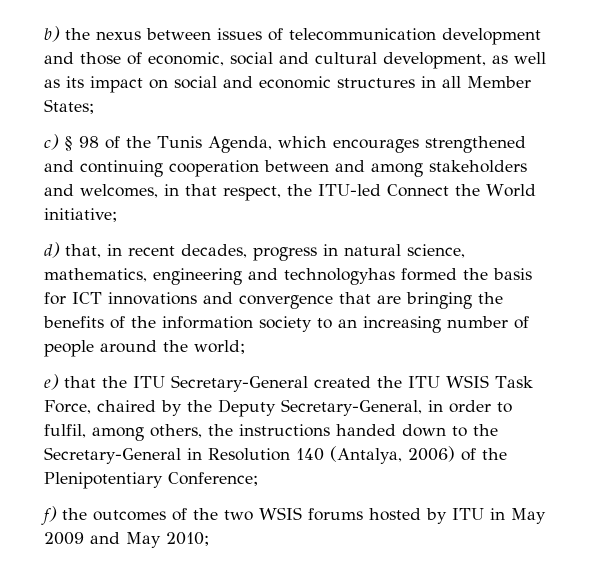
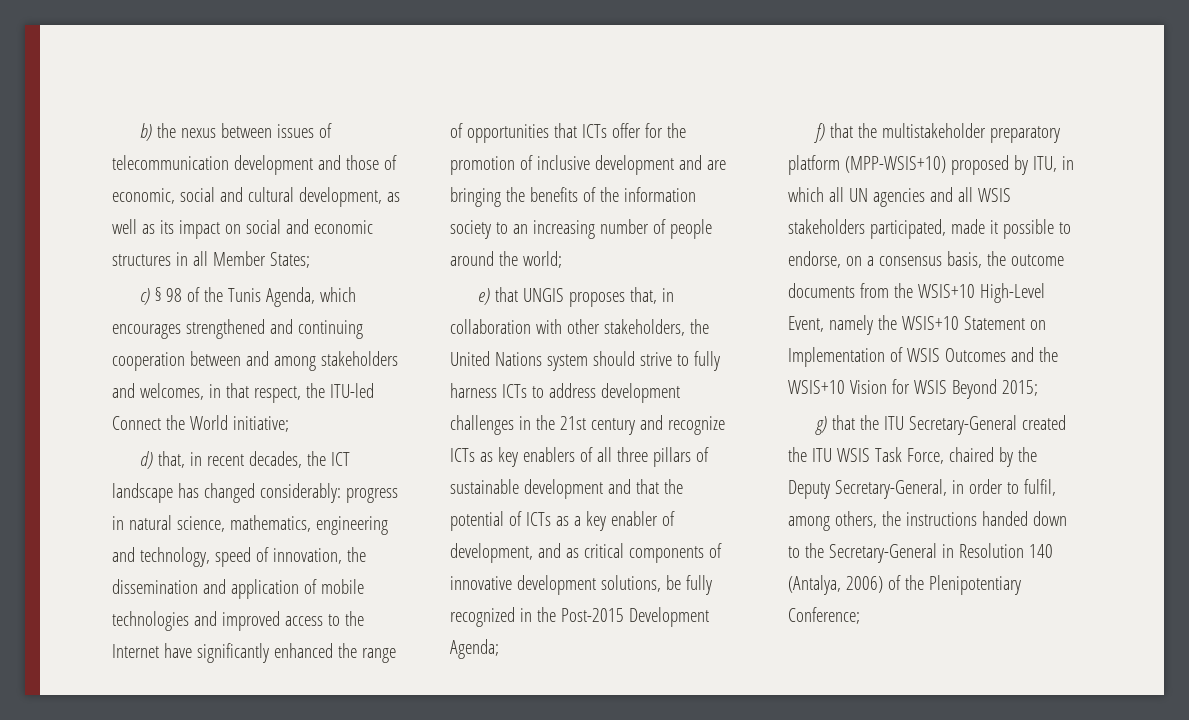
(247, 251) none -> [306,451,350,466] [112,483,341,503] the ICT landscape has changed considerably:
[284,268,532,285] [44,292,371,309] technologyhas formed the basis for ICT innovations and convergence that -> [139,547,366,567] [112,579,364,599] [112,611,364,631] [112,643,396,663] [450,123,686,143] [450,155,702,175] technology, speed of innovation, the dissemination and application of mobile technologies and improved access to the Internet have significantly enhanced the range of opportunities that ICTs offer for the promotion of inclusive development and
(96, 382) none -> [522,287,674,307] [450,319,709,336] [450,351,720,371] [450,383,680,403] [450,415,725,435] [450,447,709,467] [450,479,683,499] [450,511,675,531] [450,543,722,563] [450,575,712,595] [450,607,709,627] [450,639,499,659] [813,123,1060,143] [788,155,1074,175] [788,187,1011,207] [788,219,1071,239] [788,251,1064,268] [788,283,1045,303] [788,315,1046,335] [788,347,1058,367] [788,379,1038,399] [814,415,855,435] UNGIS proposes that, in collaboration with other stakeholders, the United Nations system should strive to fully harness ICTs to address development challenges in the 21st century and recognize ICTs as key enablers of all three pillars of sustainable development and that the potential of ICTs as a key enabler of development, and as critical components of innovative development solutions, be fully recognized in the Post-2015 Development Agenda; // f) that the multistakeholder preparatory platform (MPP-WSIS+10) proposed by ITU, in which all UN agencies and all WSIS stakeholders participated, made it possible to endorse, on a consensus basis, the outcome documents from the WSIS+10 High-Level Event, namely the WSIS+10 Statement on Implementation of WSIS Outcomes and the WSIS+10 Vision for WSIS Beyond 2015; // g) that
[41,506,547,525] [44,532,209,548] // f) the outcomes of the two WSIS forums hosted by ITU in May 2009 and May 2010; -> (860, 615) none

